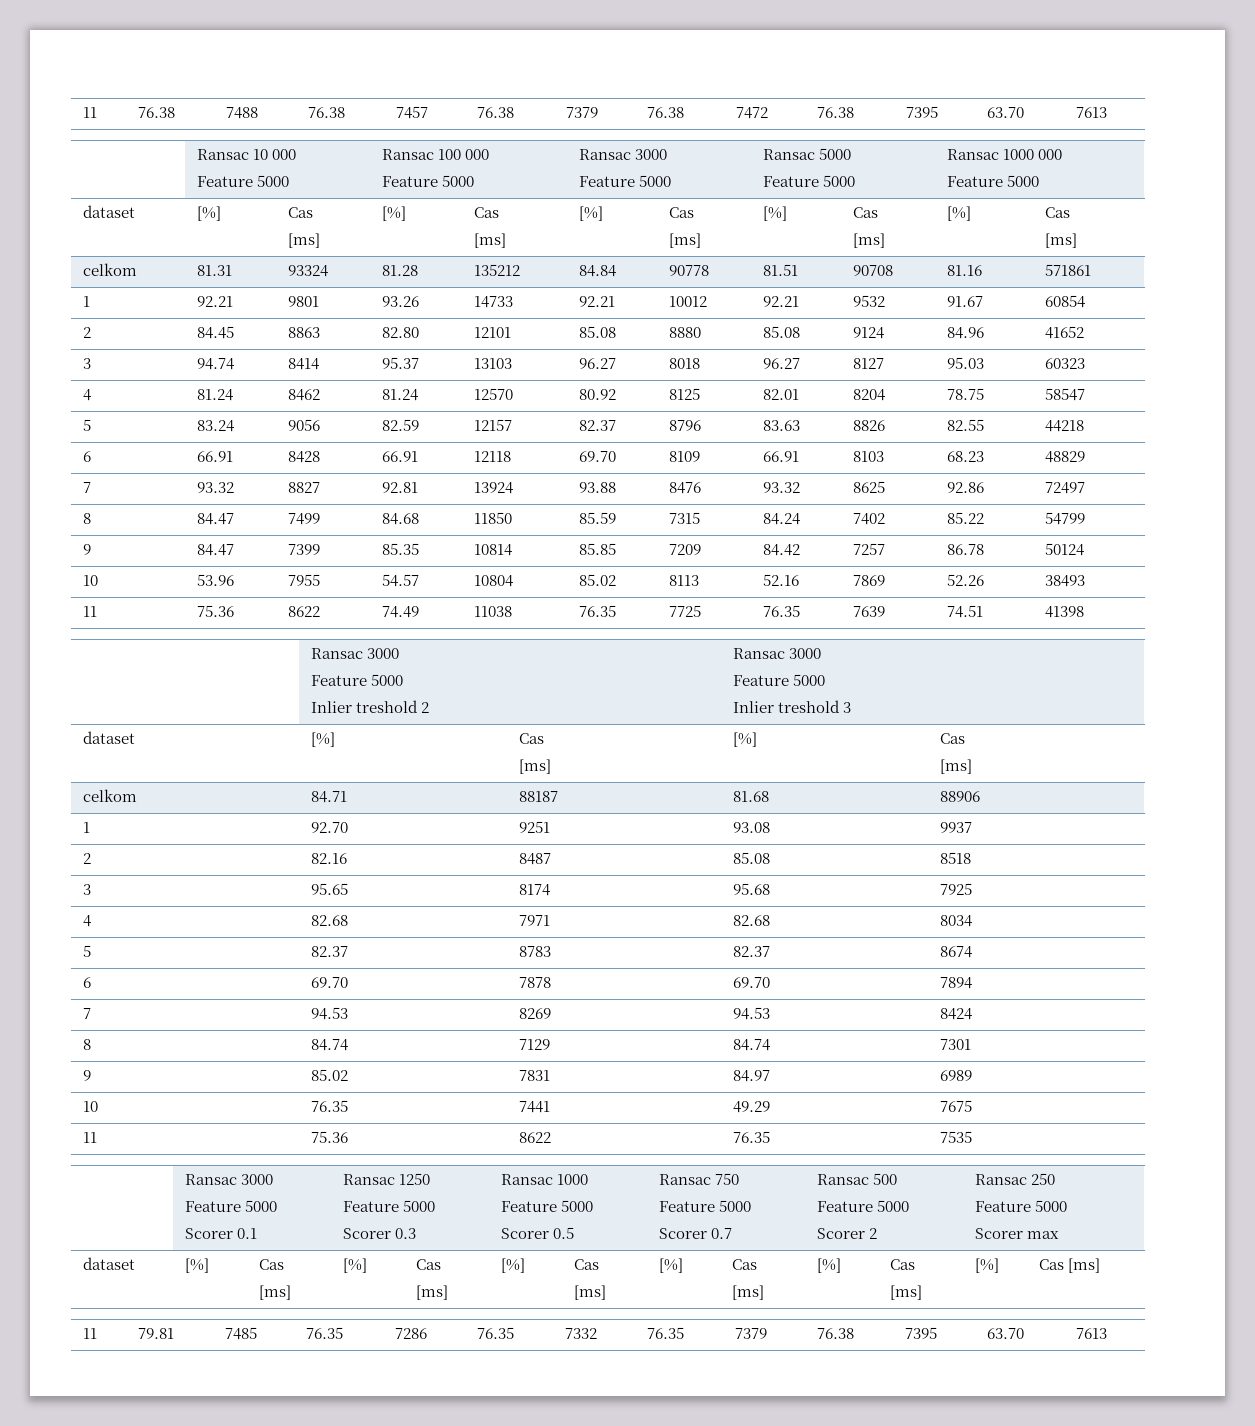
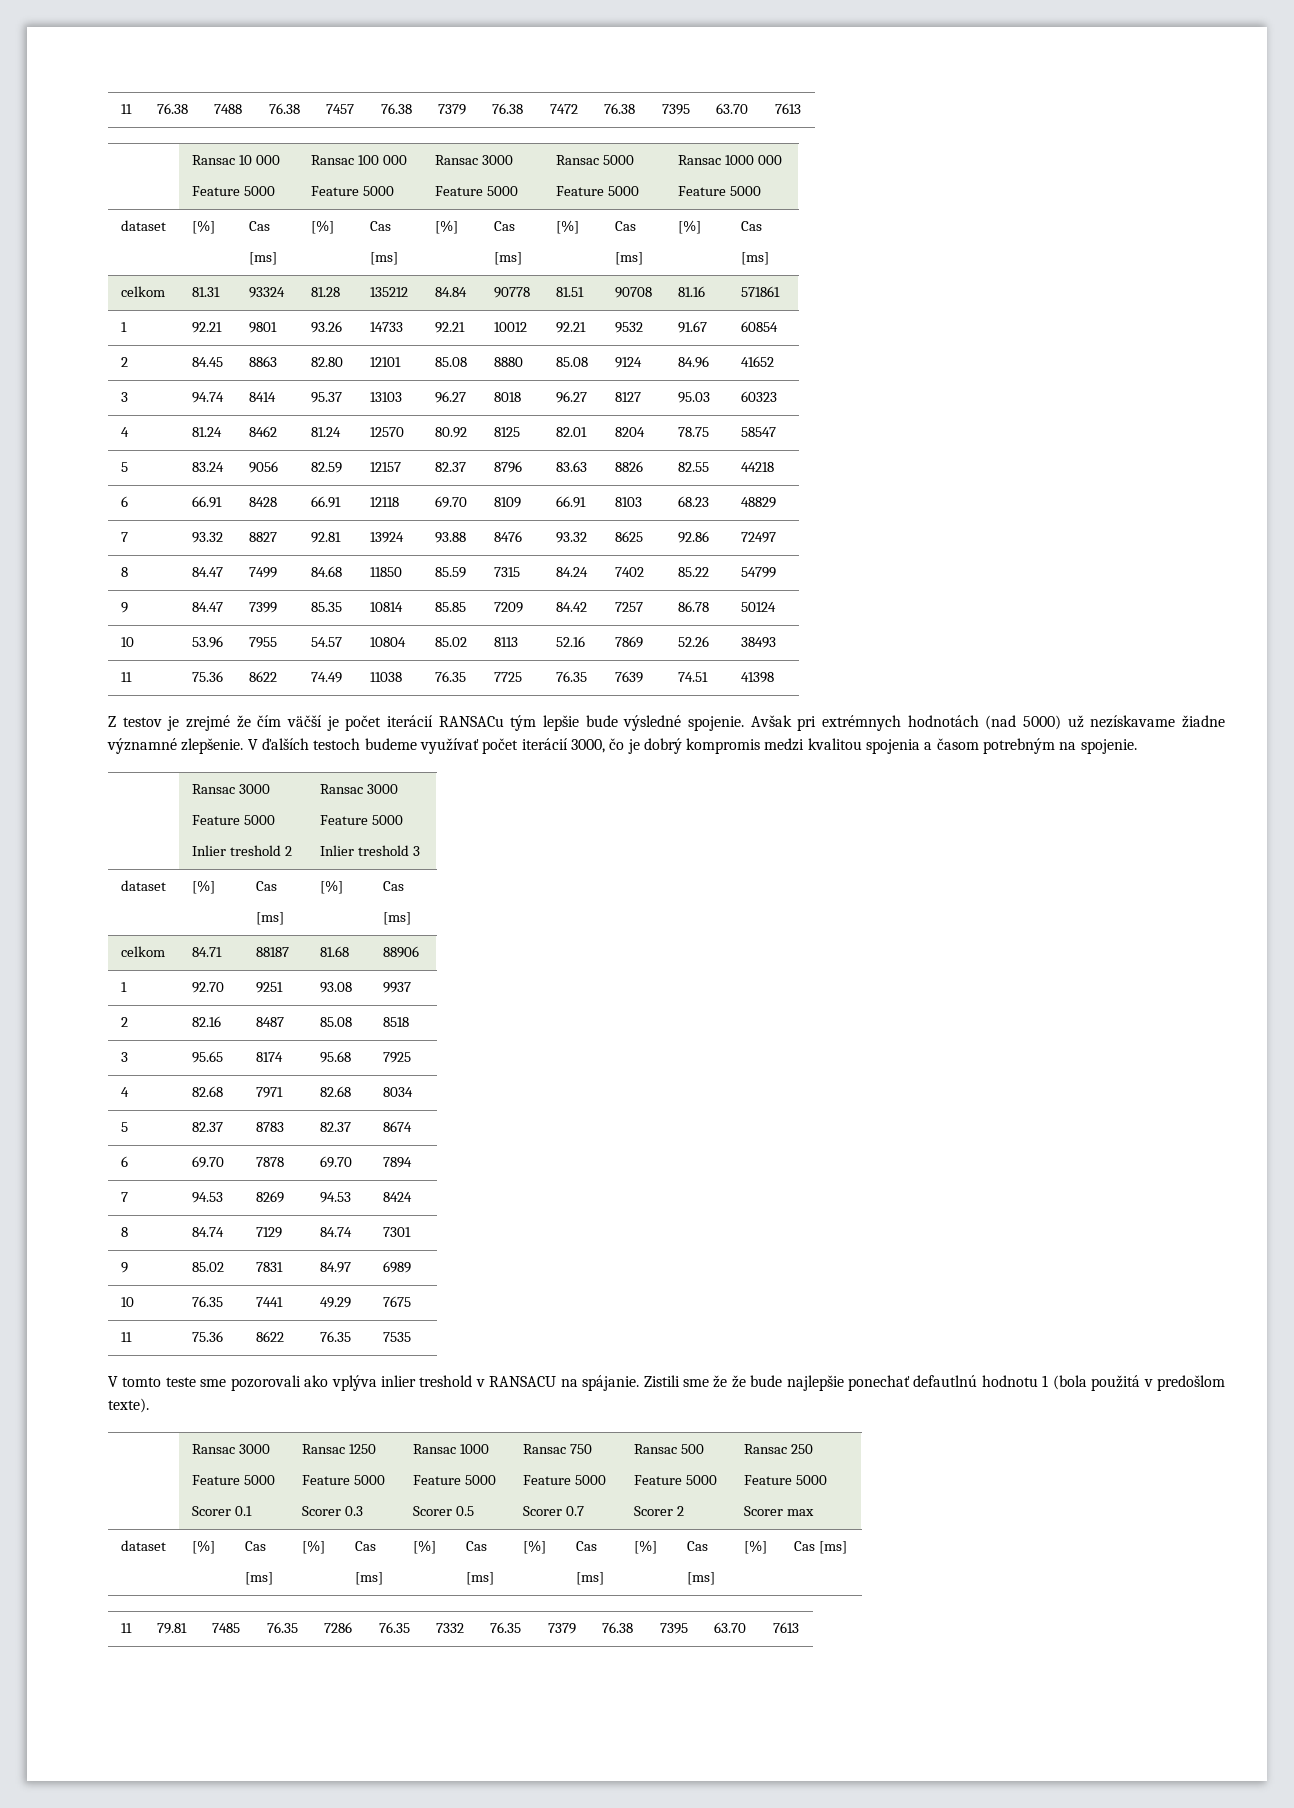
(1084, 612) none -> [108,715,1225,731] [107,738,1137,754] // Z testov je zrejmé že čím väčší je počet iterácií RANSACu tým lepšie bude výsledné spojenie. Avšak pri extrémnych hodnotách (nad 5000) už nezískavame žiadne významné zlepšenie. V ďalších testoch budeme využívať počet iterácií 3000, čo je dobrý kompromis medzi kvalitou spojenia a časom potrebným na spojenie.
(972, 1137) none -> [108,1375,1225,1391] [108,1398,149,1413] // V tomto teste sme pozorovali ako vplýva inlier treshold v RANSACU na spájanie. Zistili sme že že bude najlepšie ponechať defautlnú hodnotu 1 (bola použitá v predošlom texte).

